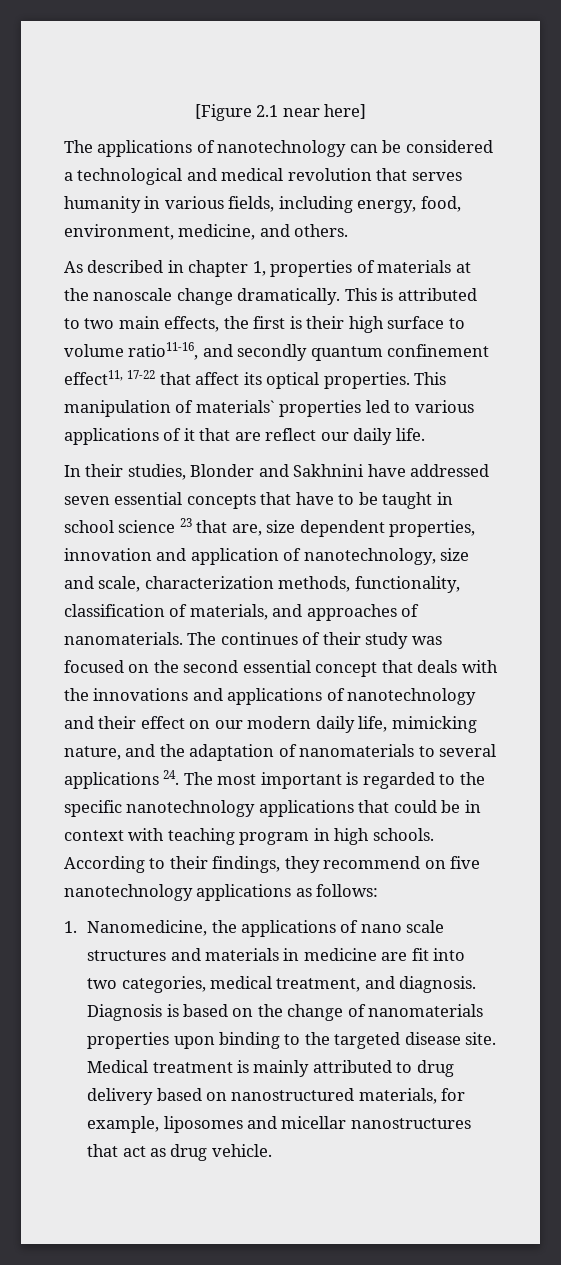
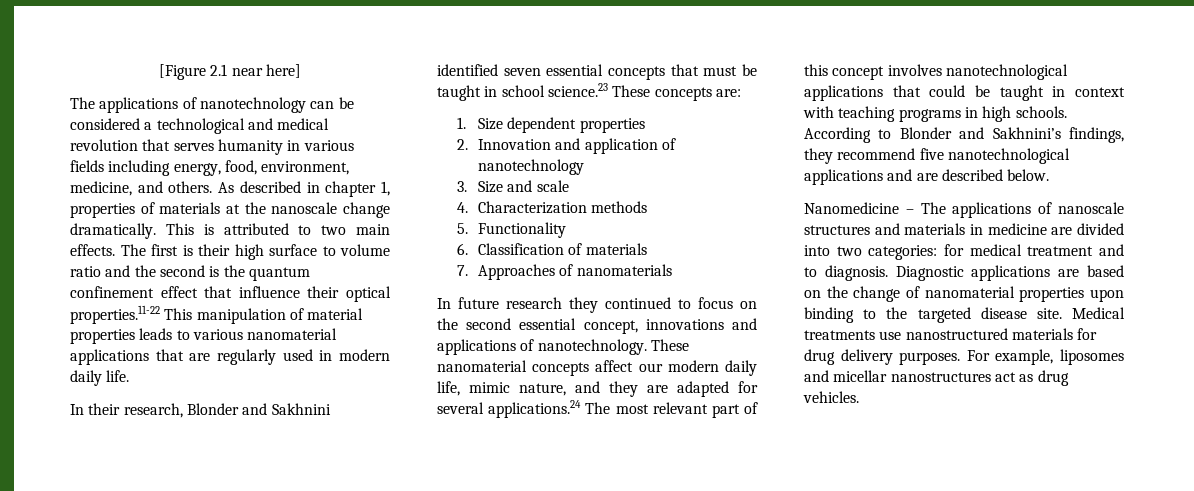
[228,196,275,212] fields, -> [70,160,104,172] fields
(349, 230) // -> (213, 187) none
[164,316,249,332] effects, the -> [70,244,146,256] effects. The
[128,342,490,361] [64,370,447,389] [64,400,474,417] [64,428,349,445] ratio11-16, and secondly quantum confinement effect11, 17-22 that affect its optical properties. This manipulation of materials` properties led to various applications of it that are reflect our -> [70,265,310,281] [70,286,391,302] [70,305,364,324] [70,328,338,344] [70,349,390,365] ratio and the second is the quantum confinement effect that influence their optical properties.11-22 This manipulation of material properties leads to various nanomaterial applications that are regularly used in modern
[127,464,186,480] studies, -> [123,403,183,418] research,
[367,464,490,477] have addressed -> [437,64,498,76] identified
[295,492,355,505] have to -> [703,66,738,76] must
[118,518,476,537] [64,548,470,565] [64,576,460,593] [64,604,420,621] [64,632,442,649] [64,660,498,677] [64,688,477,705] [64,716,211,729] science 23 that are, size dependent properties, innovation and application of nanotechnology, size and scale, characterization methods, functionality, classification of materials, and approaches of nanomaterials. The continues of their study was focused on the second essential concept that deals with the innovations and applications of nanotechnology and their effect on -> [547,83,741,101] [457,117,645,133] [457,138,676,154] [477,159,584,175] [457,180,569,193] [457,201,648,214] [457,222,566,238] [457,243,647,255] [457,264,672,280] [437,297,757,313] [437,318,757,334] [437,339,689,355] [437,360,634,376] science.23 These concepts are: // 1. Size dependent properties // 2. Innovation and application of nanotechnology // 3. Size and scale // 4. Characterization methods // 5. Functionality // 6. Classification of materials // 7. Approaches of nanomaterials // In future research they continued to focus on the second essential concept, innovations and applications of nanotechnology. These nanomaterial concepts affect
[391,716,477,733] mimicking -> [469,382,510,393] mimic
[159,744,497,761] [64,770,485,789] [64,800,256,817] the adaptation of nanomaterials to several applications 24. The most important is regarded to the specific nanotechnology -> [609,381,758,397] [437,400,758,418] [804,64,1068,80] they are adapted for several applications.24 The most relevant part of this concept involves nanotechnological
(461, 806) none -> [999,85,1044,101] taught
[239,832,310,845] program -> [898,109,961,122] programs
[169,856,481,873] [64,884,379,901] [64,920,445,937] their findings, they recommend on five nanotechnology applications as follows: // 1. Nanomedicine, the applications of nano scale -> [899,127,1124,143] [804,148,1070,164] [804,169,1050,185] [804,202,1124,218] Blonder and Sakhnini’s findings, they recommend five nanotechnological applications and are described below. // Nanomedicine – The applications of nanoscale
[411,948,429,961] fit -> [1077,223,1124,235] divided
[121,976,477,993] [87,1004,179,1021] categories, medical treatment, and diagnosis. Diagnosis is -> [868,244,1124,260] [804,265,1080,281] categories: for medical treatment and to diagnosis. Diagnostic applications are
[368,1004,484,1017] nanomaterials -> [924,286,1015,298] nanomaterial
[152,1060,454,1077] [87,1088,466,1105] treatment is mainly attributed to drug delivery based on nanostructured materials, for -> [804,328,1098,340] [804,349,990,365] treatments use nanostructured materials for drug delivery purposes. For
[87,1144,119,1157] that -> (991, 377) none
[211,1144,272,1157] vehicle. -> [803,391,859,403] vehicles.

